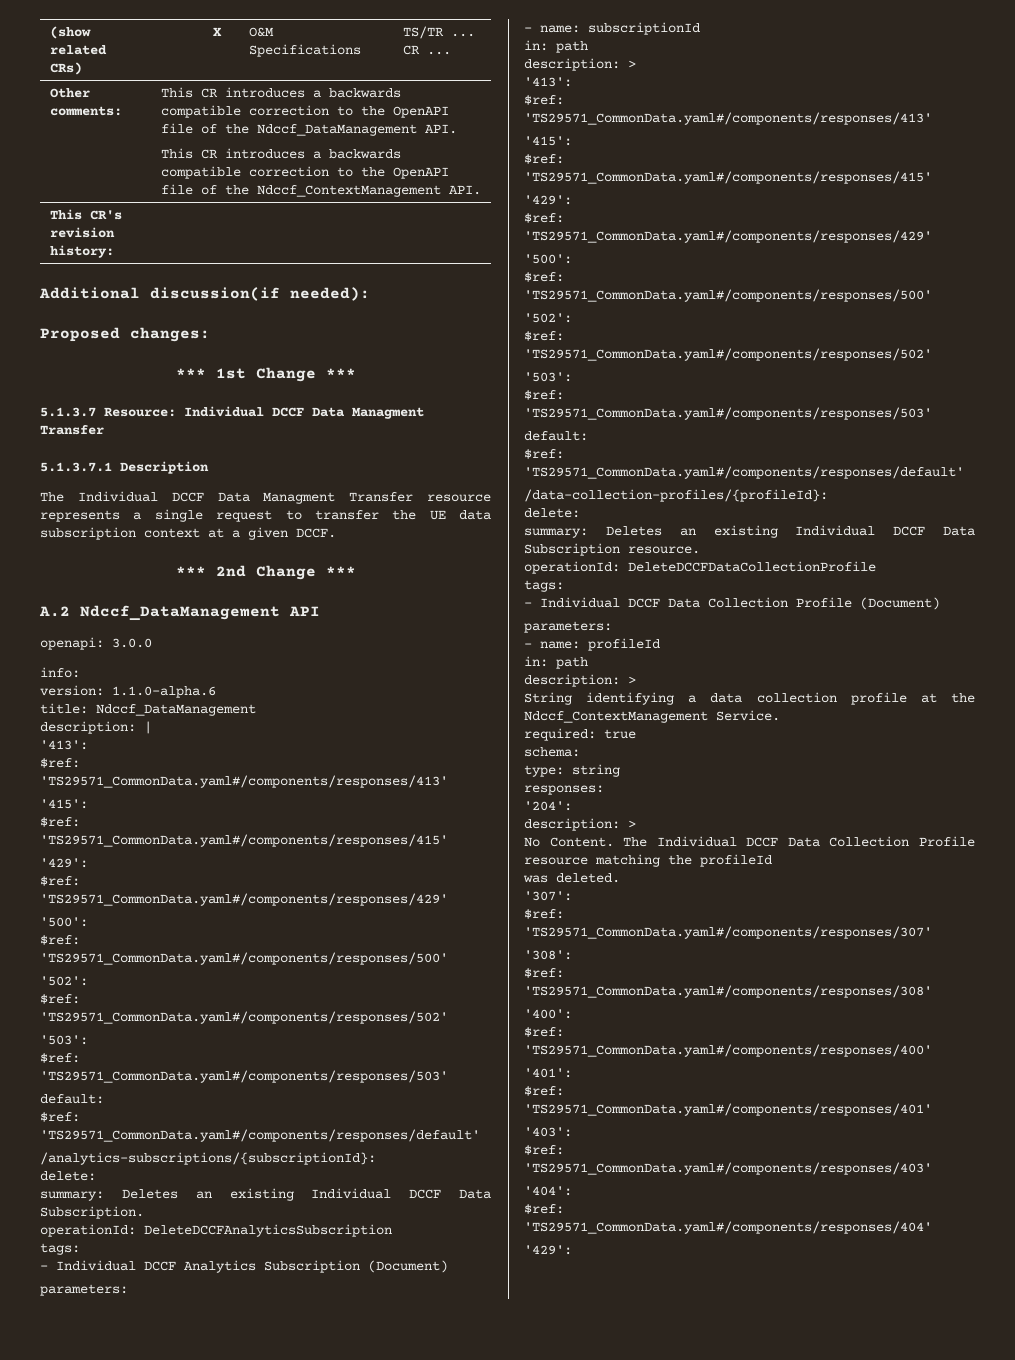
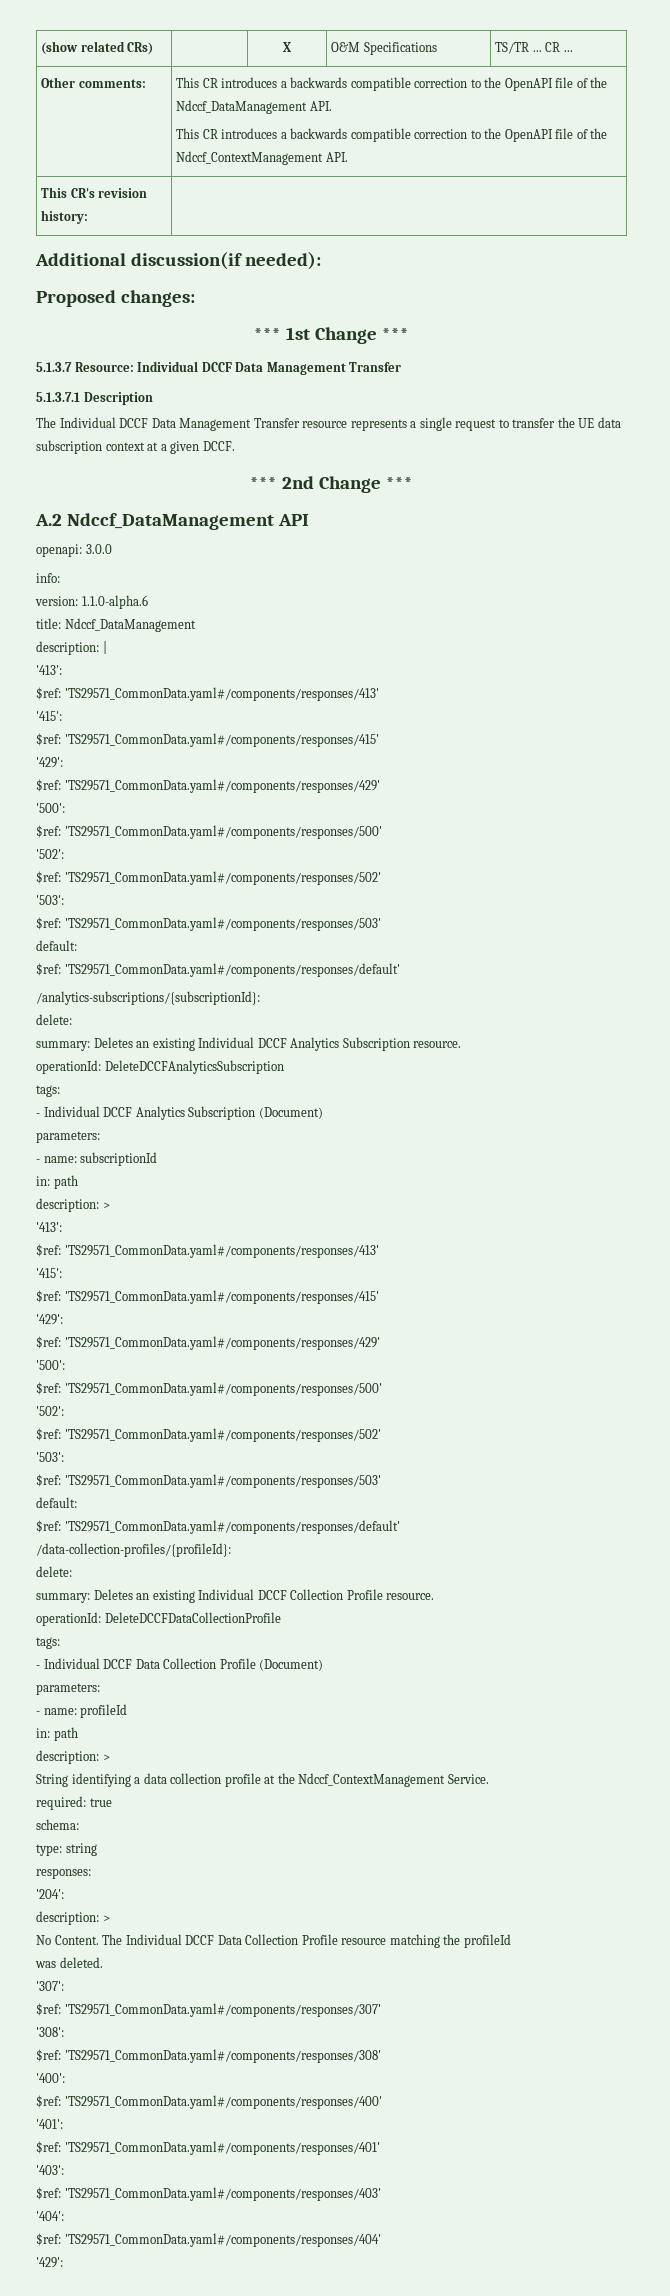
[352,407,424,419] Managment -> [266,362,346,375] Management
[263,492,336,504] Managment -> [179,418,252,431] Management
[459,1189,491,1199] [40,1206,144,1219] Data Subscription. -> [290,1037,462,1051] Analytics Subscription resource.
[943,526,975,536] [524,543,620,556] Data Subscription -> [290,1589,383,1600] Collection Profile

